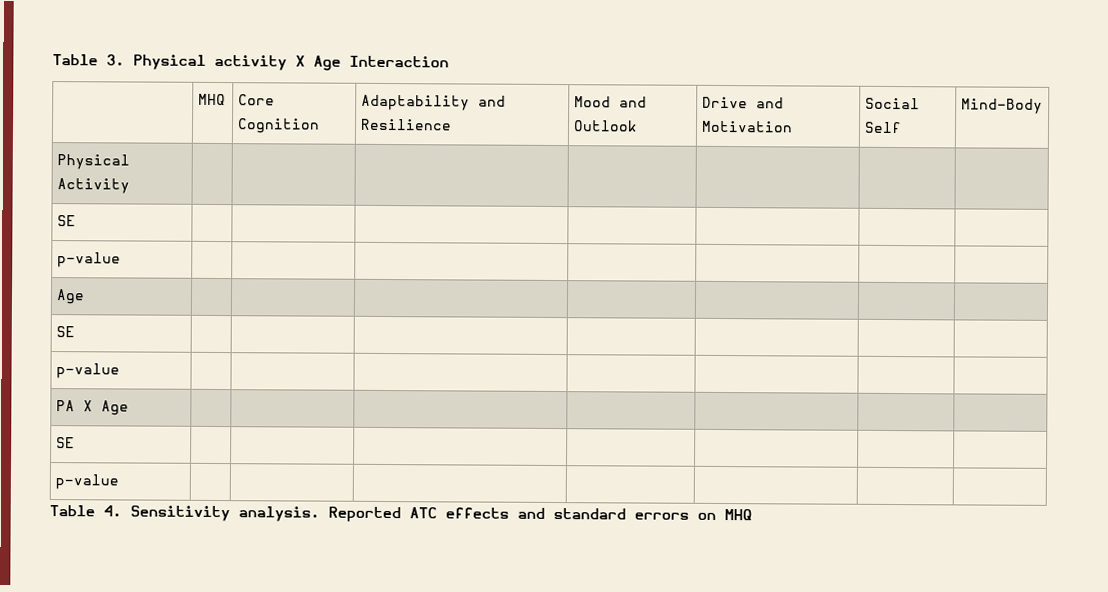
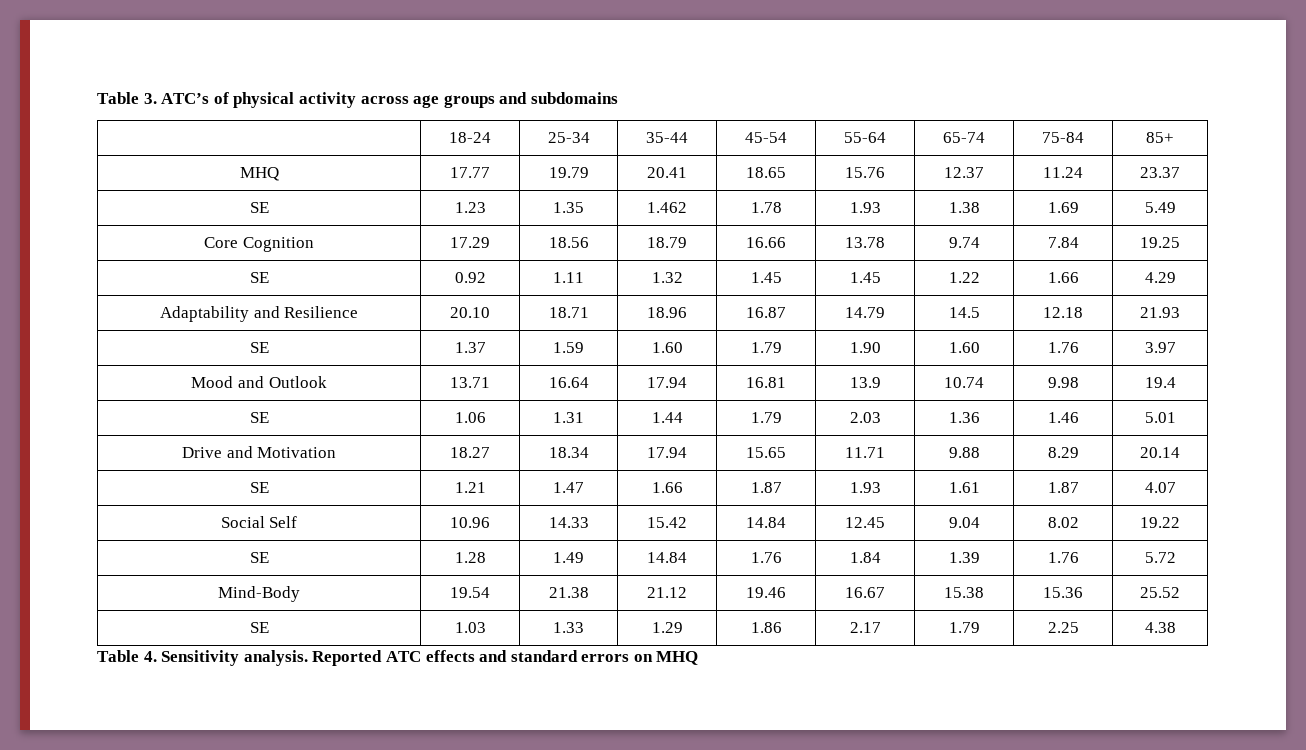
[133,54,449,71] [197,93,226,106] [237,94,275,106] [236,118,320,134] [360,94,506,111] [359,118,452,131] [573,96,647,108] [572,120,638,132] [701,96,784,109] [700,120,793,133] [864,97,920,110] [863,121,902,134] [960,98,1043,114] [56,154,130,170] [56,178,130,194] [56,215,76,227] [56,252,121,268] [55,289,85,305] [55,326,75,338] [55,363,120,379] [55,400,129,416] [55,437,75,449] [54,474,119,490] Physical activity X Age Interaction // | MHQ | Core Cognition | Adaptability and Resilience | Mood and Outlook | Drive and Motivation | Social Self | Mind-Body // Physical Activity | | | | | | | // SE | | | | | | | // p-value | | | | | | | // Age | | | | | | | // SE | | | | | | | // p-value | | | | | | | // PA X Age | | | | | | | // SE | | | | | | | // p-value | | | | | | | -> [161,92,618,108] [449,132,492,143] [547,132,590,143] [646,132,688,143] [745,132,787,143] [844,132,886,143] [943,132,985,143] [1042,132,1084,143] [1146,132,1174,143] [239,167,279,181] [450,167,491,178] [548,167,589,178] [647,167,687,178] [746,167,786,178] [845,167,885,178] [944,167,984,178] [1043,167,1083,178] [1140,167,1180,178] [249,202,269,213] [454,202,486,213] [553,202,584,213] [647,202,687,213] [750,202,782,213] [849,202,881,213] [948,202,980,213] [1047,202,1079,213] [1144,202,1176,213] [204,237,314,252] [450,237,491,248] [548,237,589,248] [647,237,687,248] [746,237,786,248] [845,237,885,248] [948,237,980,248] [1047,237,1079,248] [1140,237,1180,248] [249,272,269,283] [454,272,486,283] [553,272,584,283] [651,272,683,283] [750,272,782,283] [849,272,881,283] [948,272,980,283] [1047,272,1079,283] [1144,272,1176,283] [159,306,359,322] [450,307,491,318] [548,307,589,318] [647,307,687,318] [746,307,786,318] [845,307,885,318] [948,307,980,318] [1043,307,1083,318] [1140,307,1180,318] [249,342,269,353] [454,342,486,353] [553,342,584,353] [651,342,683,353] [750,342,782,353] [849,342,881,353] [948,342,980,353] [1047,342,1079,353] [1144,342,1176,353] [191,376,327,388] [450,377,491,388] [548,377,589,388] [647,377,687,388] [746,377,786,388] [849,377,881,388] [944,377,984,388] [1047,377,1079,388] [1144,377,1176,388] [249,412,269,423] [454,412,486,423] [553,412,584,423] [651,412,683,423] [750,412,782,423] [849,412,881,423] [948,412,980,423] [1047,412,1079,423] [1144,412,1176,423] [181,446,337,458] [450,447,491,458] [548,447,589,458] [647,447,687,458] [746,447,786,458] [845,447,885,458] [948,447,980,458] [1047,447,1079,458] [1140,447,1180,458] [249,482,269,493] [454,482,486,493] [553,482,584,493] [651,482,683,493] [750,482,782,493] [849,482,881,493] [948,482,980,493] [1047,482,1079,493] [1144,482,1176,493] [220,516,298,528] [450,517,491,528] [548,517,589,528] [647,517,687,528] [746,517,786,528] [845,517,885,528] [948,517,980,528] [1047,517,1079,528] [1140,517,1180,528] [249,552,269,563] [454,552,486,563] [553,552,584,563] [647,552,687,563] [750,552,782,563] [849,552,881,563] [948,552,980,563] [1047,552,1079,563] [1144,552,1176,563] [218,586,300,602] [450,587,491,598] [548,587,589,598] [647,587,687,598] [746,587,786,598] [845,587,885,598] [944,587,984,598] [1043,587,1083,598] [1140,587,1180,598] [249,622,269,633] [454,622,486,633] [553,622,584,633] [651,622,683,633] [750,622,782,633] [849,622,881,633] [948,622,980,633] [1047,622,1079,633] [1144,622,1176,633] ATC’s of physical activity across age groups and subdomains // | 18-24 | 25-34 | 35-44 | 45-54 | 55-64 | 65-74 | 75-84 | 85+ // MHQ | 17.77 | 19.79 | 20.41 | 18.65 | 15.76 | 12.37 | 11.24 | 23.37 // SE | 1.23 | 1.35 | 1.462 | 1.78 | 1.93 | 1.38 | 1.69 | 5.49 // Core Cognition | 17.29 | 18.56 | 18.79 | 16.66 | 13.78 | 9.74 | 7.84 | 19.25 // SE | 0.92 | 1.11 | 1.32 | 1.45 | 1.45 | 1.22 | 1.66 | 4.29 // Adaptability and Resilience | 20.10 | 18.71 | 18.96 | 16.87 | 14.79 | 14.5 | 12.18 | 21.93 // SE | 1.37 | 1.59 | 1.60 | 1.79 | 1.90 | 1.60 | 1.76 | 3.97 // Mood and Outlook | 13.71 | 16.64 | 17.94 | 16.81 | 13.9 | 10.74 | 9.98 | 19.4 // SE | 1.06 | 1.31 | 1.44 | 1.79 | 2.03 | 1.36 | 1.46 | 5.01 // Drive and Motivation | 18.27 | 18.34 | 17.94 | 15.65 | 11.71 | 9.88 | 8.29 | 20.14 // SE | 1.21 | 1.47 | 1.66 | 1.87 | 1.93 | 1.61 | 1.87 | 4.07 // Social Self | 10.96 | 14.33 | 15.42 | 14.84 | 12.45 | 9.04 | 8.02 | 19.22 // SE | 1.28 | 1.49 | 14.84 | 1.76 | 1.84 | 1.39 | 1.76 | 5.72 // Mind-Body | 19.54 | 21.38 | 21.12 | 19.46 | 16.67 | 15.38 | 15.36 | 25.52 // SE | 1.03 | 1.33 | 1.29 | 1.86 | 2.17 | 1.79 | 2.25 | 4.38

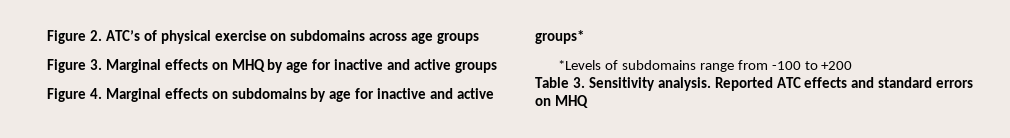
[97,92,157,104] Table 3. -> [47,30,102,44] Figure 2.
[298,92,356,108] activity -> [214,30,366,41] exercise on subdomains
[499,92,618,104] [449,132,492,143] [547,132,590,143] [646,132,688,143] [745,132,787,143] [844,132,886,143] [943,132,985,143] [1042,132,1084,143] [1146,132,1174,143] [239,167,279,181] [450,167,491,178] [548,167,589,178] [647,167,687,178] [746,167,786,178] [845,167,885,178] [944,167,984,178] [1043,167,1083,178] [1140,167,1180,178] [249,202,269,213] [454,202,486,213] [553,202,584,213] [647,202,687,213] [750,202,782,213] [849,202,881,213] [948,202,980,213] [1047,202,1079,213] [1144,202,1176,213] [204,237,314,252] [450,237,491,248] [548,237,589,248] [647,237,687,248] [746,237,786,248] [845,237,885,248] [948,237,980,248] [1047,237,1079,248] [1140,237,1180,248] [249,272,269,283] [454,272,486,283] [553,272,584,283] [651,272,683,283] [750,272,782,283] [849,272,881,283] [948,272,980,283] [1047,272,1079,283] [1144,272,1176,283] [159,306,359,322] [450,307,491,318] [548,307,589,318] [647,307,687,318] [746,307,786,318] [845,307,885,318] [948,307,980,318] [1043,307,1083,318] [1140,307,1180,318] [249,342,269,353] [454,342,486,353] [553,342,584,353] [651,342,683,353] [750,342,782,353] [849,342,881,353] [948,342,980,353] [1047,342,1079,353] [1144,342,1176,353] [191,376,327,388] [450,377,491,388] [548,377,589,388] [647,377,687,388] [746,377,786,388] [849,377,881,388] [944,377,984,388] [1047,377,1079,388] [1144,377,1176,388] [249,412,269,423] [454,412,486,423] [553,412,584,423] [651,412,683,423] [750,412,782,423] [849,412,881,423] [948,412,980,423] [1047,412,1079,423] [1144,412,1176,423] [181,446,337,458] [450,447,491,458] [548,447,589,458] [647,447,687,458] [746,447,786,458] [845,447,885,458] [948,447,980,458] [1047,447,1079,458] [1140,447,1180,458] [249,482,269,493] [454,482,486,493] [553,482,584,493] [651,482,683,493] [750,482,782,493] [849,482,881,493] [948,482,980,493] [1047,482,1079,493] [1144,482,1176,493] [220,516,298,528] [450,517,491,528] [548,517,589,528] [647,517,687,528] [746,517,786,528] [845,517,885,528] [948,517,980,528] [1047,517,1079,528] [1140,517,1180,528] [249,552,269,563] [454,552,486,563] [553,552,584,563] [647,552,687,563] [750,552,782,563] [849,552,881,563] [948,552,980,563] [1047,552,1079,563] [1144,552,1176,563] [218,586,300,602] [450,587,491,598] [548,587,589,598] [647,587,687,598] [746,587,786,598] [845,587,885,598] [944,587,984,598] [1043,587,1083,598] [1140,587,1180,598] [249,622,269,633] [454,622,486,633] [553,622,584,633] [651,622,683,633] [750,622,782,633] [849,622,881,633] [948,622,980,633] [1047,622,1079,633] [1144,622,1176,633] [97,650,157,662] and subdomains // | 18-24 | 25-34 | 35-44 | 45-54 | 55-64 | 65-74 | 75-84 | 85+ // MHQ | 17.77 | 19.79 | 20.41 | 18.65 | 15.76 | 12.37 | 11.24 | 23.37 // SE | 1.23 | 1.35 | 1.462 | 1.78 | 1.93 | 1.38 | 1.69 | 5.49 // Core Cognition | 17.29 | 18.56 | 18.79 | 16.66 | 13.78 | 9.74 | 7.84 | 19.25 // SE | 0.92 | 1.11 | 1.32 | 1.45 | 1.45 | 1.22 | 1.66 | 4.29 // Adaptability and Resilience | 20.10 | 18.71 | 18.96 | 16.87 | 14.79 | 14.5 | 12.18 | 21.93 // SE | 1.37 | 1.59 | 1.60 | 1.79 | 1.90 | 1.60 | 1.76 | 3.97 // Mood and Outlook | 13.71 | 16.64 | 17.94 | 16.81 | 13.9 | 10.74 | 9.98 | 19.4 // SE | 1.06 | 1.31 | 1.44 | 1.79 | 2.03 | 1.36 | 1.46 | 5.01 // Drive and Motivation | 18.27 | 18.34 | 17.94 | 15.65 | 11.71 | 9.88 | 8.29 | 20.14 // SE | 1.21 | 1.47 | 1.66 | 1.87 | 1.93 | 1.61 | 1.87 | 4.07 // Social Self | 10.96 | 14.33 | 15.42 | 14.84 | 12.45 | 9.04 | 8.02 | 19.22 // SE | 1.28 | 1.49 | 14.84 | 1.76 | 1.84 | 1.39 | 1.76 | 5.72 // Mind-Body | 19.54 | 21.38 | 21.12 | 19.46 | 16.67 | 15.38 | 15.36 | 25.52 // SE | 1.03 | 1.33 | 1.29 | 1.86 | 2.17 | 1.79 | 2.25 | 4.38 // Table 4. -> [47,59,497,73] [47,88,495,102] [535,30,584,44] [558,60,853,72] [535,77,585,88] // Figure 3. Marginal effects on MHQ by age for inactive and active groups // Figure 4. Marginal effects on subdomains by age for inactive and active groups* // *Levels of subdomains range from -100 to +200 // Table 3.

